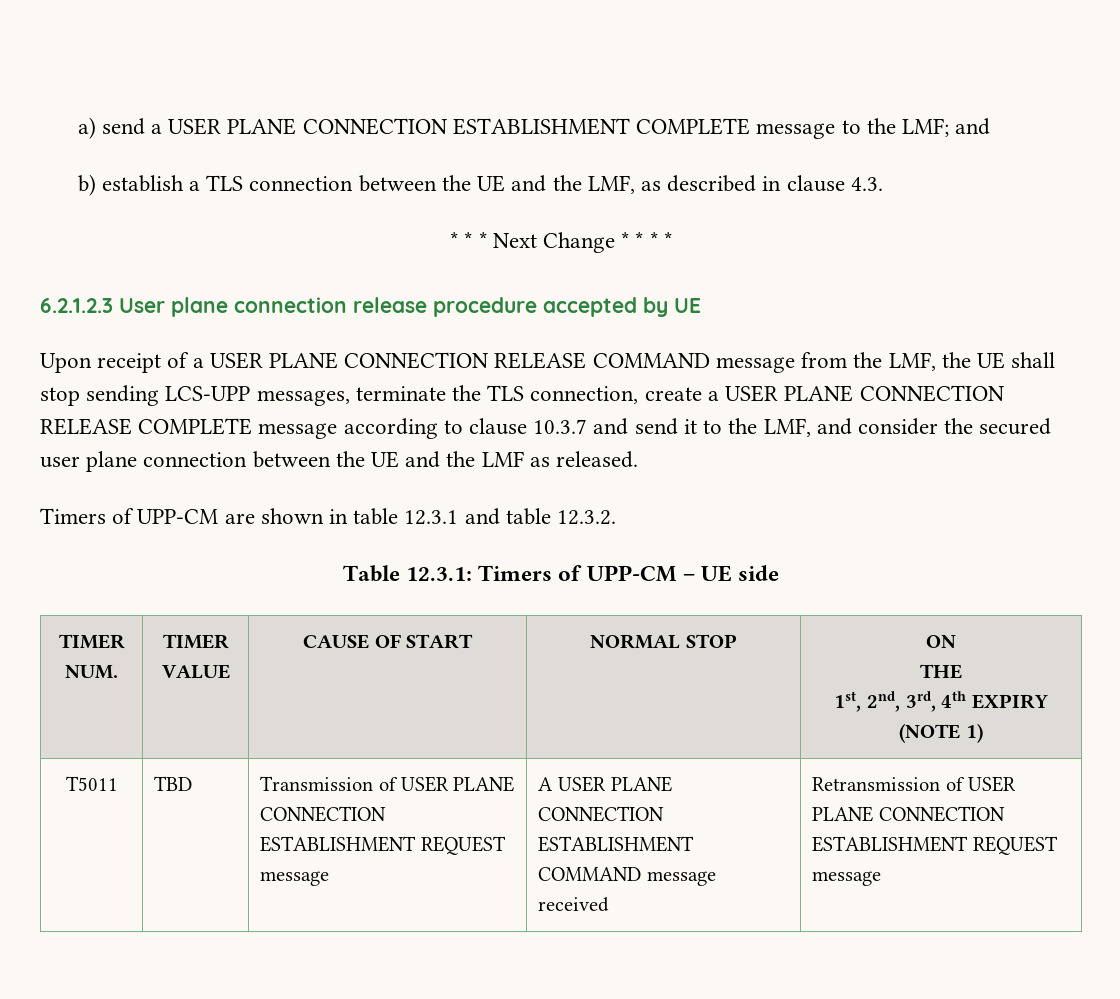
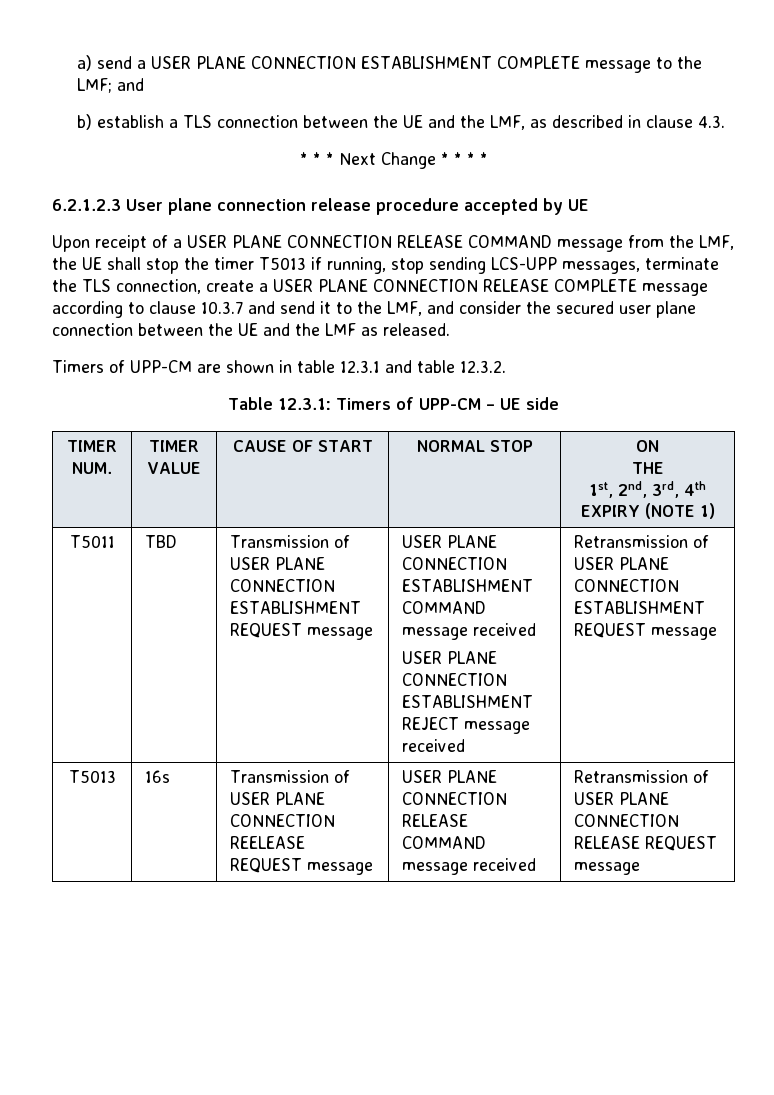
(80, 396) none -> [184,257,424,274] the timer T5013 if running, stop
[538,777,554,791] A -> (373, 633) none
(610, 904) none -> [401,651,497,664] [401,673,507,686] [401,695,533,708] [401,717,530,734] [401,739,465,752] // USER PLANE CONNECTION ESTABLISHMENT REJECT message received
(882, 878) none -> [68,770,116,783] [144,770,170,783] [229,770,350,783] [229,792,325,805] [229,814,335,827] [229,836,305,849] [229,858,373,875] [401,770,497,783] [401,792,507,805] [401,814,468,827] [401,836,486,849] [401,858,536,875] [573,770,709,783] [573,792,669,805] [573,814,679,827] [573,836,717,851] [573,862,640,875] // T5013 | 16s | Transmission of USER PLANE CONNECTION REELEASE REQUEST message | USER PLANE CONNECTION RELEASE COMMAND message received | Retransmission of USER PLANE CONNECTION RELEASE REQUEST message

